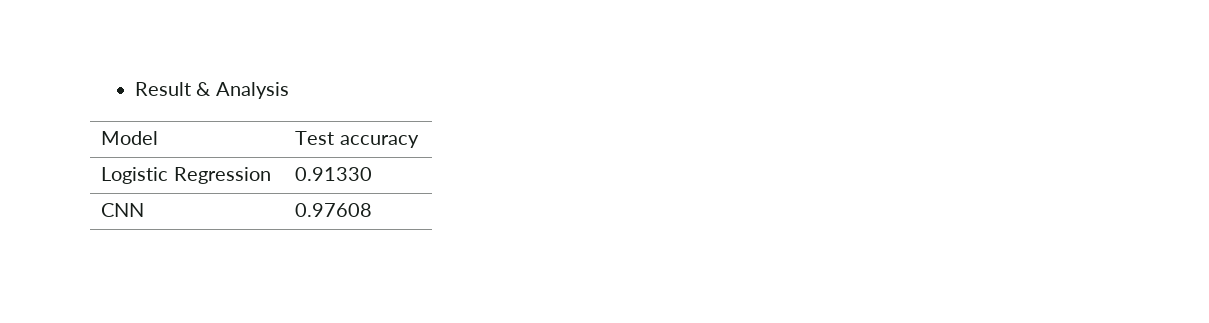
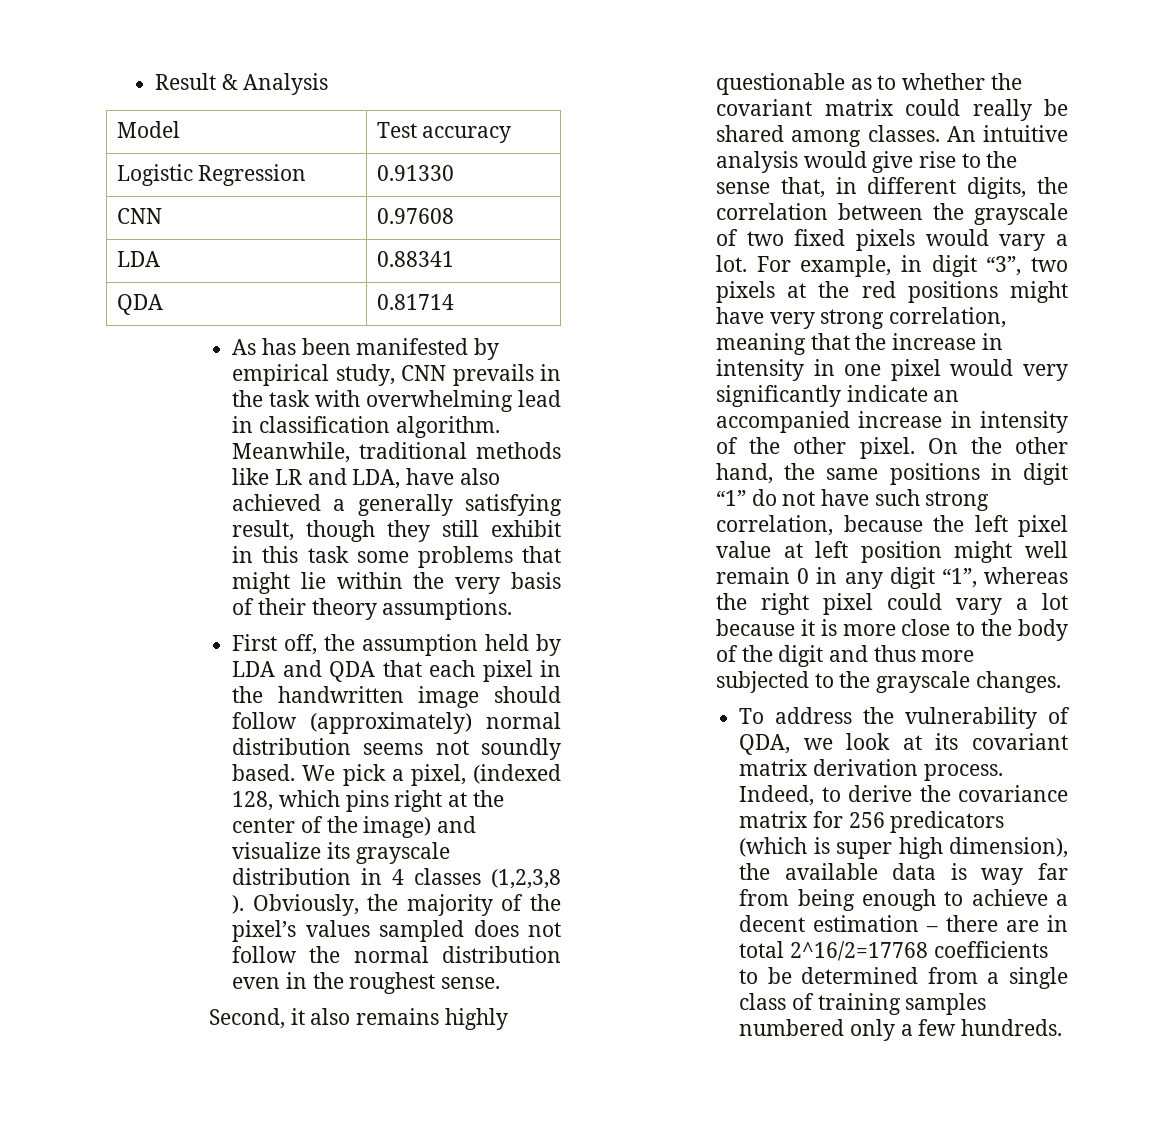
(373, 210) none -> [116,251,160,267] [376,251,454,267] [116,294,163,315] [376,294,454,310] [232,338,499,360] [232,364,561,386] [232,390,561,412] [232,416,500,438] [232,442,561,463] [232,468,500,489] [232,494,562,516] [232,520,561,542] [232,546,561,568] [232,572,561,594] [232,598,513,620] [232,634,561,656] [232,660,561,682] [232,686,561,708] [232,712,561,734] [232,738,561,760] [232,764,561,786] [232,790,504,812] [232,816,476,838] [232,842,450,864] [232,868,561,889] [232,894,561,916] [232,920,561,942] [232,946,561,963] [232,972,500,994] [209,1008,508,1030] [716,73,1022,95] [716,99,1068,121] [716,125,1068,147] [716,151,1018,173] [716,177,1068,199] [716,203,1068,225] [716,229,1068,251] [716,255,1068,277] [716,281,1068,303] [716,307,1007,329] [716,333,1003,355] [716,359,1068,381] [716,385,960,407] [716,411,1068,433] [716,437,1068,459] [716,463,1068,485] [716,489,990,511] [716,515,1068,537] [716,541,1068,563] [716,567,1068,589] [716,593,1068,615] [716,619,1068,641] [716,645,975,667] [716,671,1061,693] [739,707,1070,729] [739,733,1068,755] [739,759,1003,781] [739,785,1068,806] [739,811,1005,833] [739,837,1068,859] [739,863,1068,885] [739,889,1068,911] [739,915,1068,932] [739,941,1048,961] [739,967,1068,989] [739,993,987,1015] [739,1019,1062,1041] // LDA | 0.88341 // QDA | 0.81714 // As has been manifested by empirical study, CNN prevails in the task with overwhelming lead in classification algorithm. Meanwhile, traditional methods like LR and LDA, have also achieved a generally satisfying result, though they still exhibit in this task some problems that might lie within the very basis of their theory assumptions. // First off, the assumption held by LDA and QDA that each pixel in the handwritten image should follow (approximately) normal distribution seems not soundly based. We pick a pixel, (indexed 128, which pins right at the center of the image) and visualize its grayscale distribution in 4 classes (1,2,3,8 ). Obviously, the majority of the pixel’s values sampled does not follow the normal distribution even in the roughest sense. // Second, it also remains highly questionable as to whether the covariant matrix could really be shared among classes. An intuitive analysis would give rise to the sense that, in different digits, the correlation between the grayscale of two fixed pixels would vary a lot. For example, in digit “3”, two pixels at the red positions might have very strong correlation, meaning that the increase in intensity in one pixel would very significantly indicate an accompanied increase in intensity of the other pixel. On the other hand, the same positions in digit “1” do not have such strong correlation, because the left pixel value at left position might well remain 0 in any digit “1”, whereas the right pixel could vary a lot because it is more close to the body of the digit and thus more subjected to the grayscale changes. // To address the vulnerability of QDA, we look at its covariant matrix derivation process. Indeed, to derive the covariance matrix for 256 predicators (which is super high dimension), the available data is way far from being enough to achieve a decent estimation – there are in total 2^16/2=17768 coefficients to be determined from a single class of training samples numbered only a few hundreds.

